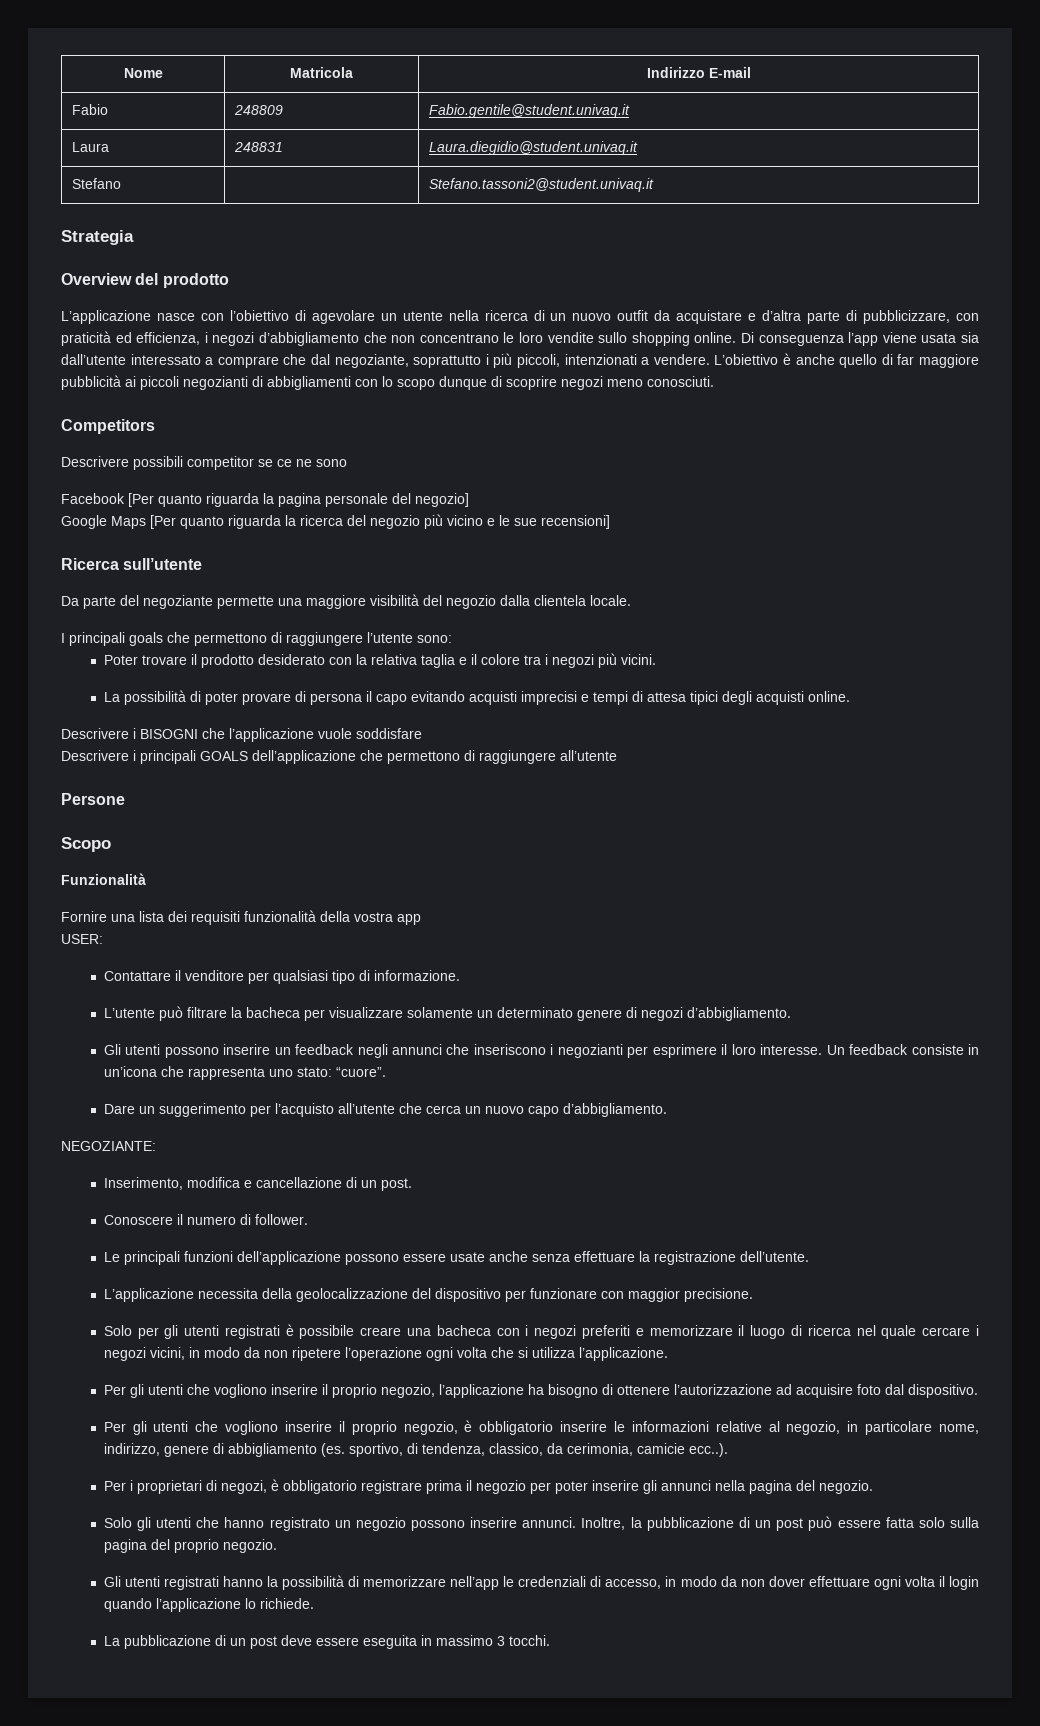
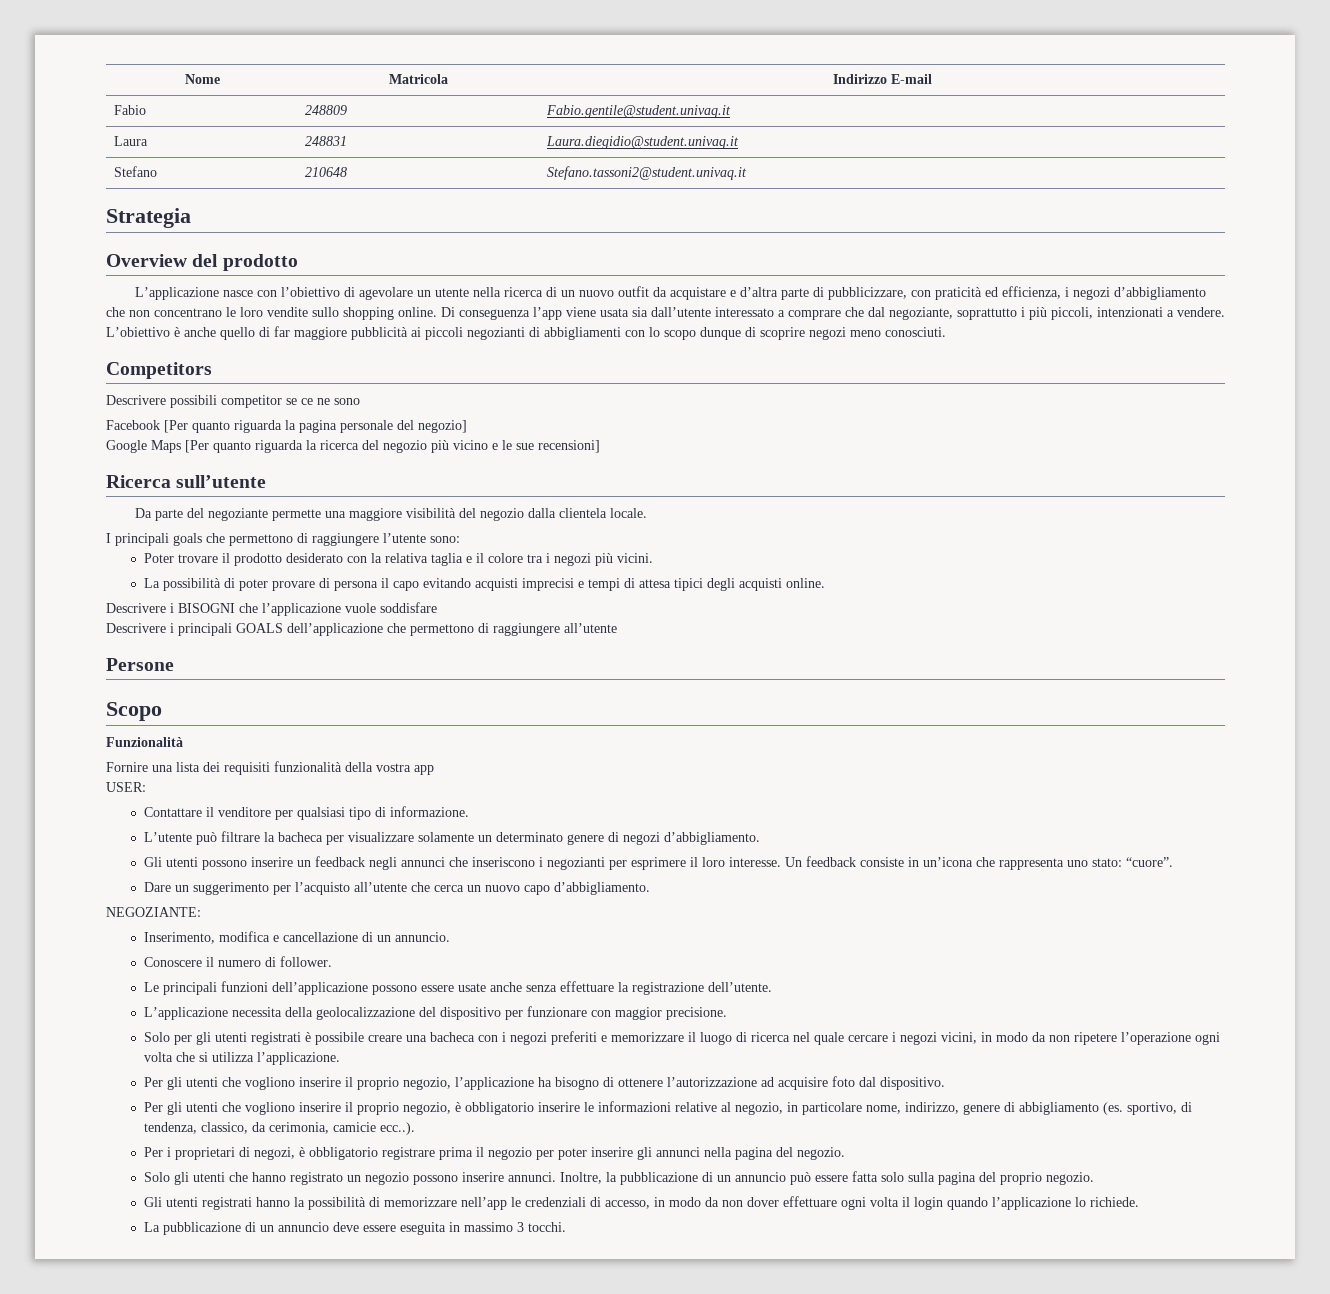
(122, 183) none -> [305,167,348,177] 210648
[380,1178,412,1191] post. -> [395,932,451,942] annuncio.
[776,1518,804,1531] post -> [735,1172,787,1182] annuncio
[249,1636,277,1649] post -> [278,1222,330,1232] annuncio

